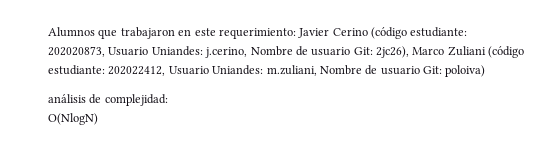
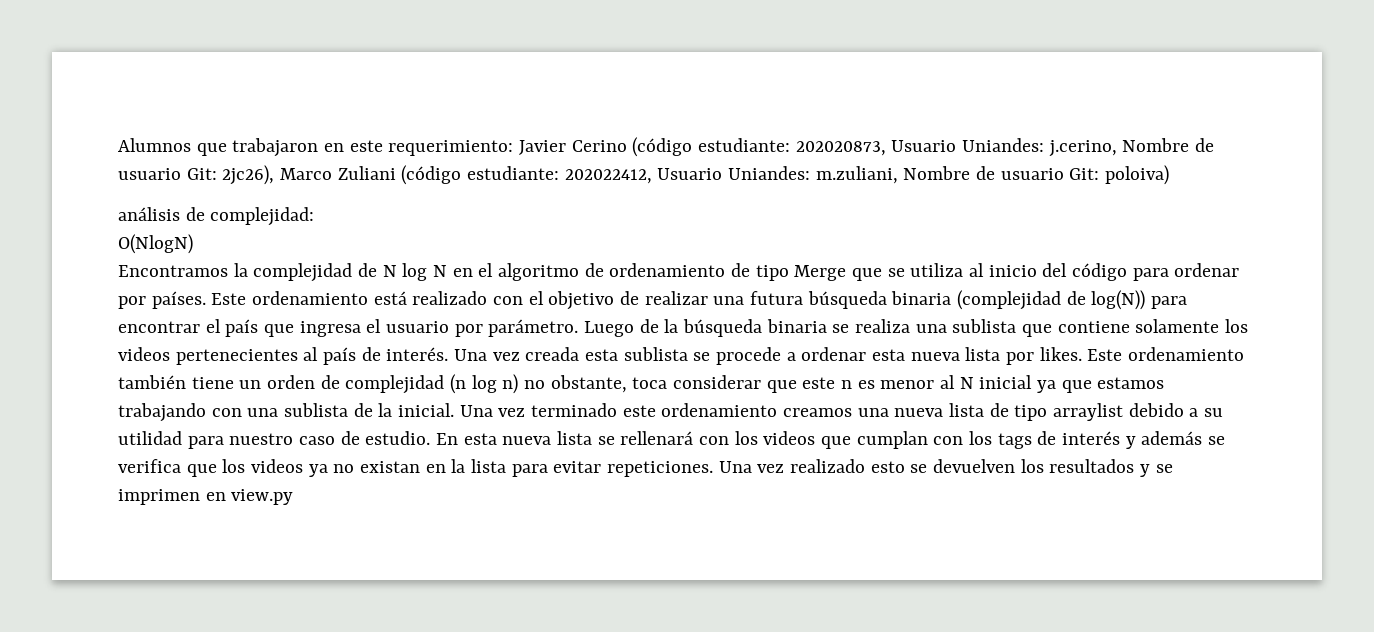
(98, 119) none -> [118,263,1240,282] [118,290,1188,310] [118,319,1249,337] [118,347,1245,365] [118,374,1165,394] [118,403,1224,422] [118,431,1226,449] [118,459,1173,477] [118,489,294,505] // Encontramos la complejidad de N log N en el algoritmo de ordenamiento de tipo Merge que se utiliza al inicio del código para ordenar por países. Este ordenamiento está realizado con el objetivo de realizar una futura búsqueda binaria (complejidad de log(N)) para encontrar el país que ingresa el usuario por parámetro. Luego de la búsqueda binaria se realiza una sublista que contiene solamente los videos pertenecientes al país de interés. Una vez creada esta sublista se procede a ordenar esta nueva lista por likes. Este ordenamiento también tiene un orden de complejidad (n log n) no obstante, toca considerar que este n es menor al N inicial ya que estamos trabajando con una sublista de la inicial. Una vez terminado este ordenamiento creamos una nueva lista de tipo arraylist debido a su utilidad para nuestro caso de estudio. En esta nueva lista se rellenará con los videos que cumplan con los tags de interés y además se verifica que los videos ya no existan en la lista para evitar repeticiones. Una vez realizado esto se devuelven los resultados y se imprimen en view.py

